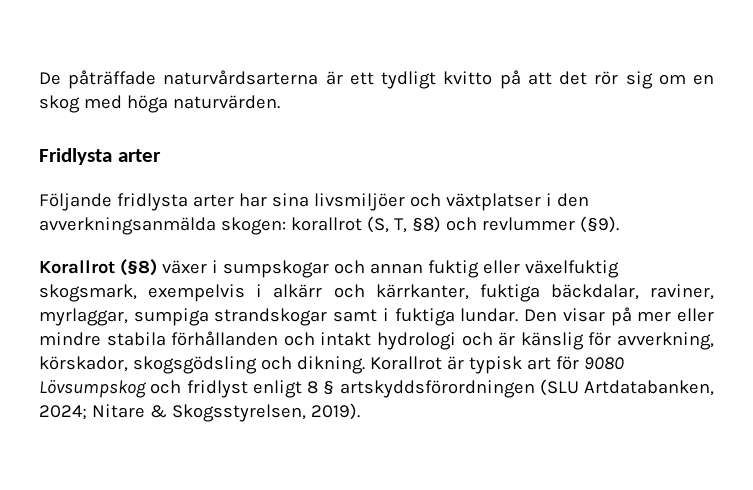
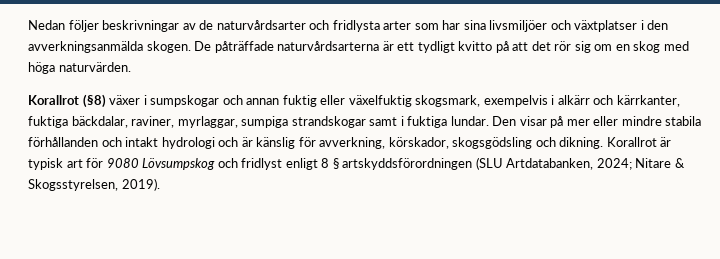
(39, 78) none -> [28,20,669,32] [28,41,191,53] Nedan följer beskrivningar av de naturvårdsarter och fridlysta arter som har sina livsmiljöer och växtplatser i den avverkningsanmälda skogen.
[39,148,161,165] [39,193,589,211] [39,216,619,235] // Fridlysta arter // Följande fridlysta arter har sina livsmiljöer och växtplatser i den avverkningsanmälda skogen: korallrot (S, T, §8) och revlummer (§9). -> (131, 67) none

